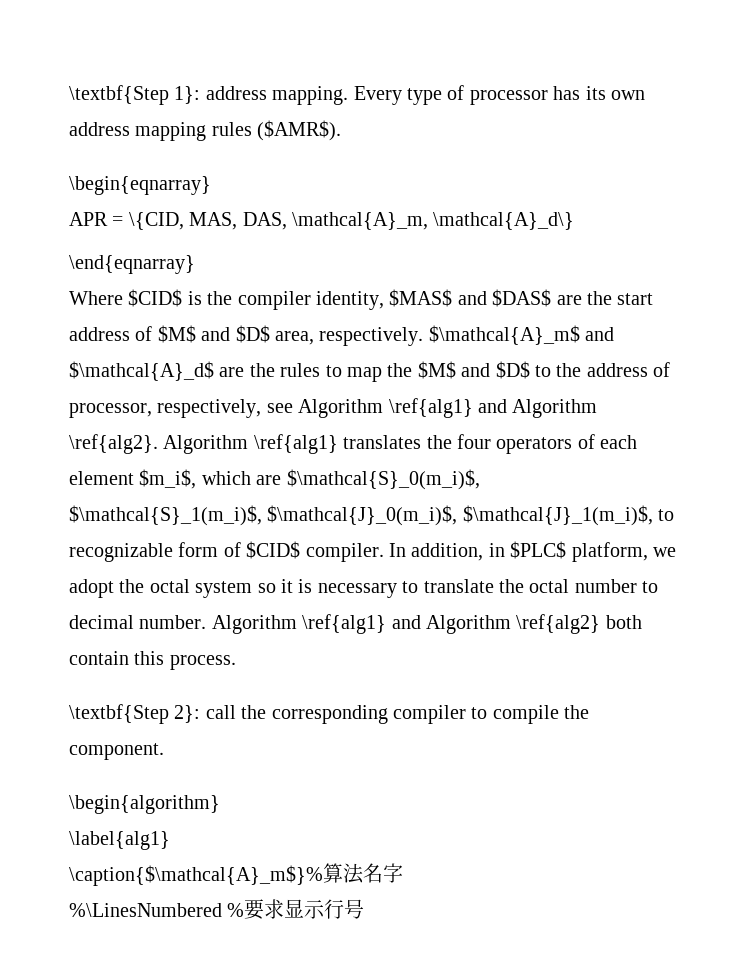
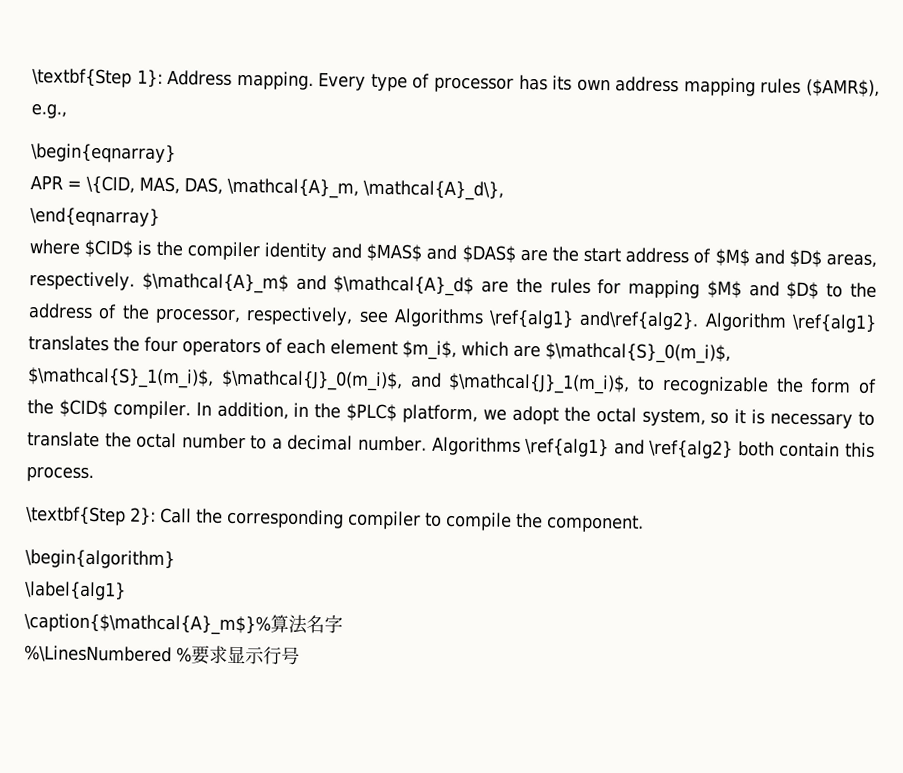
[205,86,267,100] address -> [167,70,233,86] Address
[257,120,342,141] ($AMR$). -> [805,78,880,97] [31,103,67,119] ($AMR$), e.g.,
[433,212,575,230] \mathcal{A}_d\} -> [363,179,504,201] \mathcal{A}_d\},
[69,291,123,305] Where -> [29,239,81,255] where
[316,291,384,310] identity, -> [263,242,362,262] identity and
[275,331,314,345] area, -> [825,253,877,268] areas,
[325,363,413,382] to map the -> [597,279,701,299] for mapping
(671, 369) none -> [121,304,150,320] the
[298,398,598,418] [69,434,158,454] Algorithm \ref{alg1} and Algorithm \ref{alg2}. -> [393,308,700,331] Algorithms \ref{alg1} and\ref{alg2}.
(458, 515) none -> [409,372,442,388] and
(173, 552) none -> [775,377,804,393] the
(241, 549) none -> [27,399,54,415] the
(505, 550) none -> [314,403,342,419] the
[195,581,253,598] system -> [641,408,706,427] system,
(659, 587) none -> [271,437,283,450] a
[211,614,511,634] Algorithm \ref{alg1} and Algorithm -> [431,436,645,458] Algorithms \ref{alg1} and
[205,705,236,719] call -> [160,507,192,524] Call

